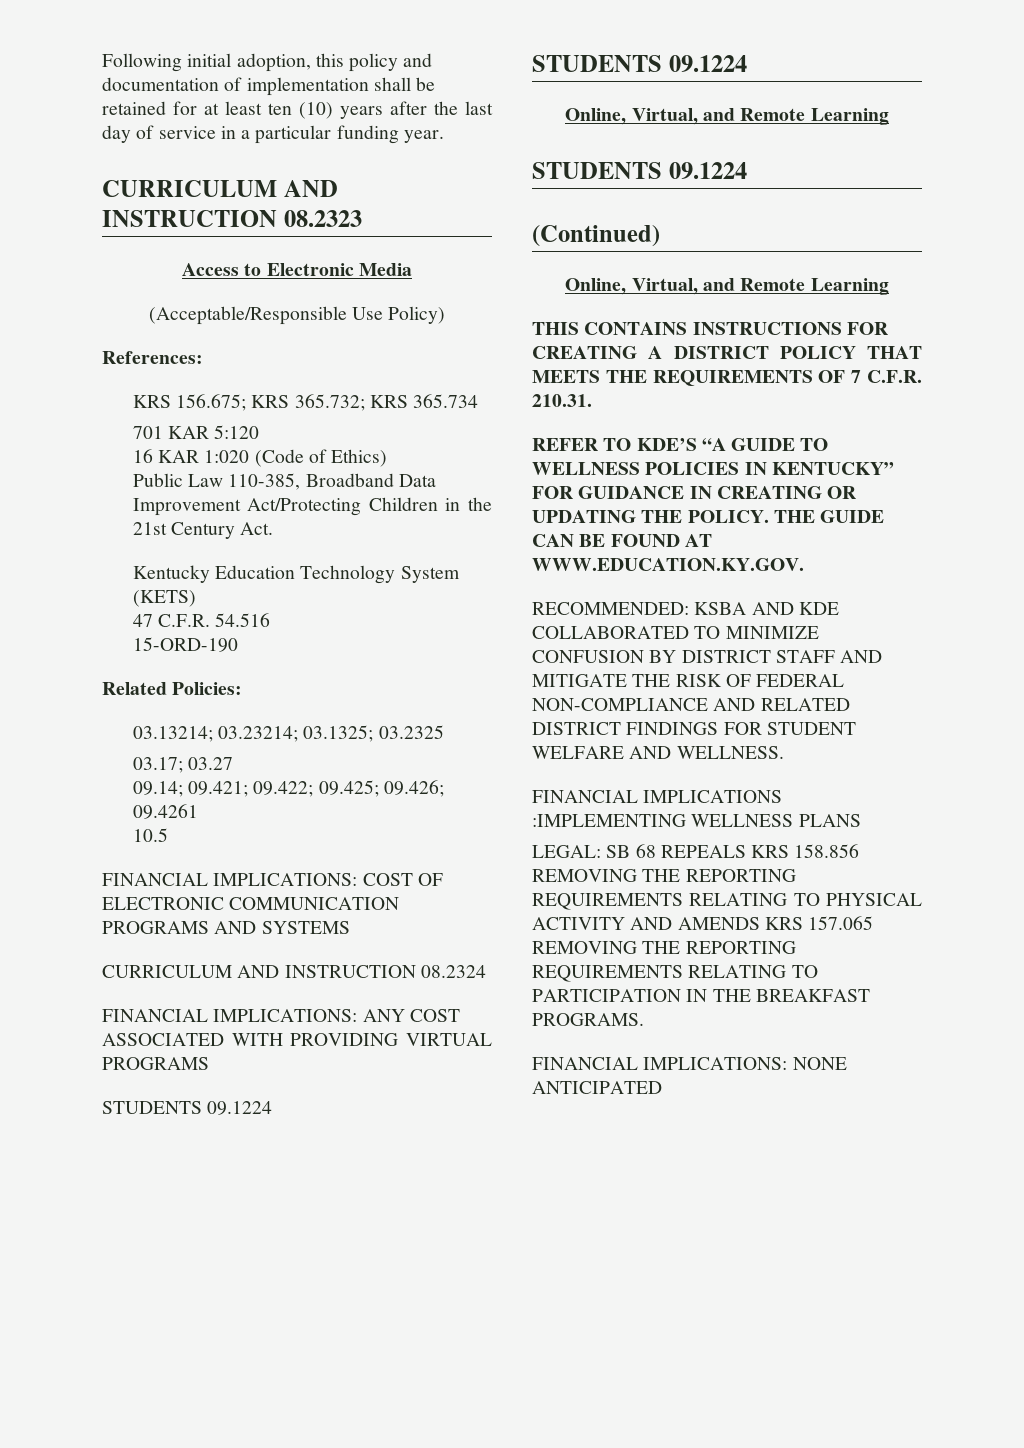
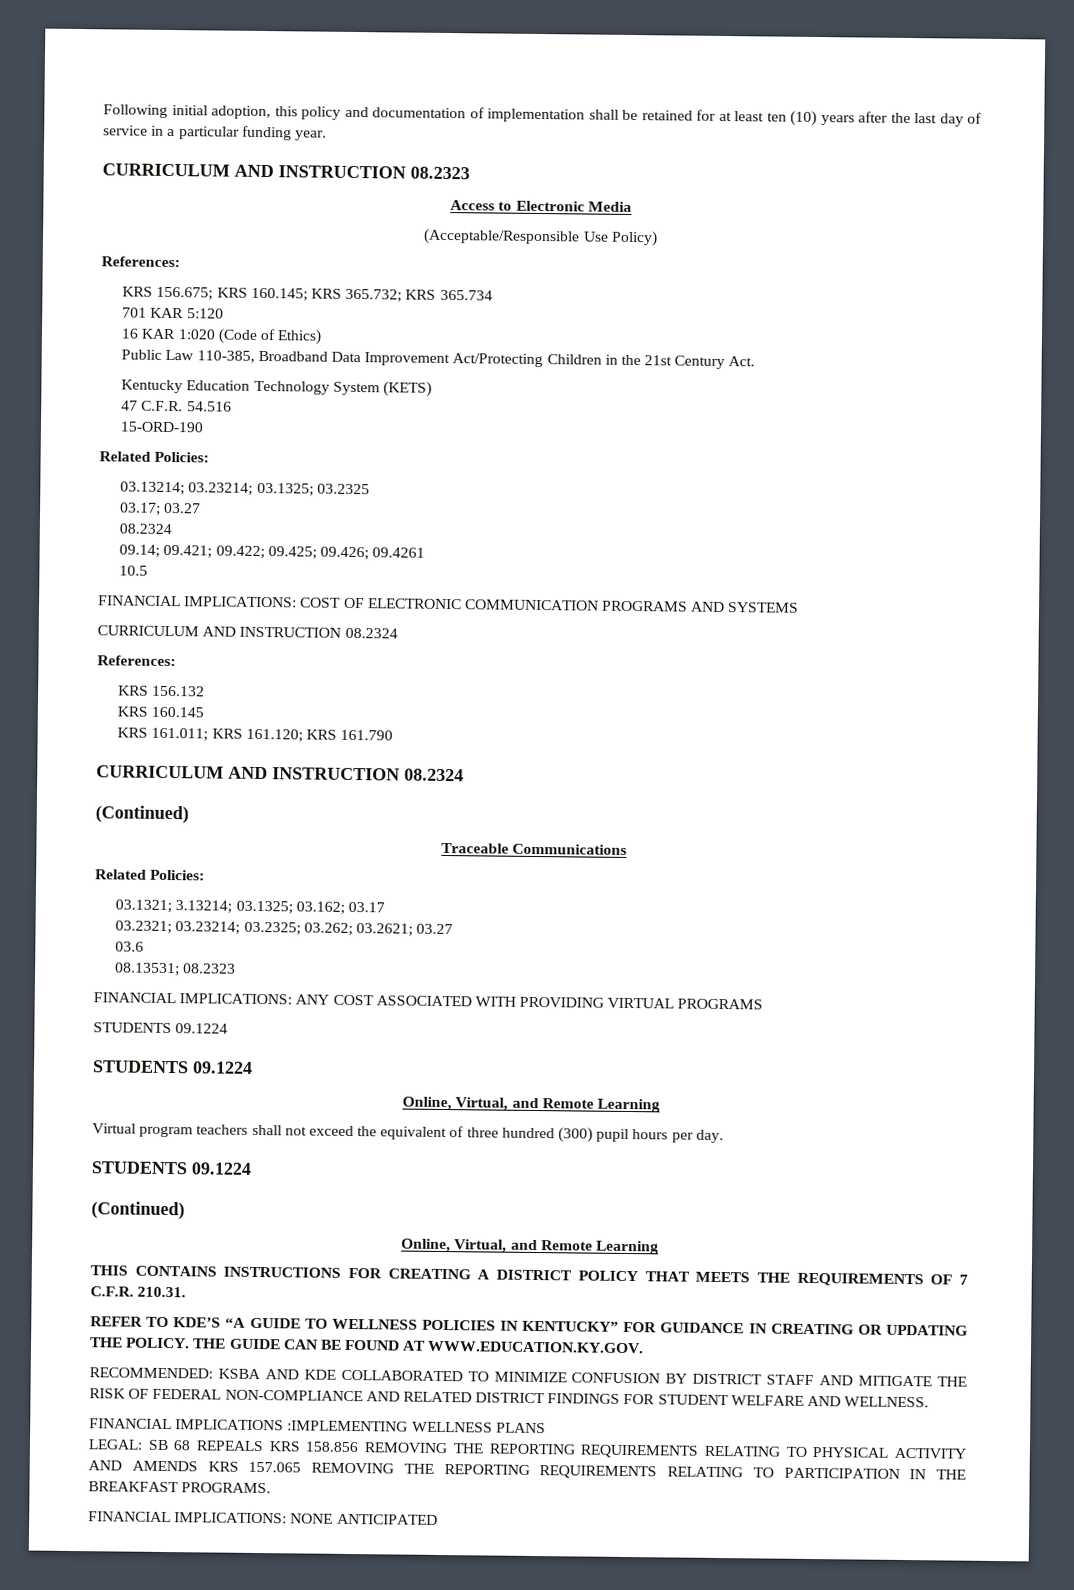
(290, 401) none -> [250,287,342,302] 160.145; KRS
(234, 763) none -> [119,523,173,535] // 08.2324
(486, 971) none -> [97,655,176,667] [118,685,206,697] [117,706,205,718] [117,727,394,743] [96,765,464,782] [95,805,189,824] [440,842,628,855] [95,869,206,881] [115,899,385,915] [115,920,454,937] [115,941,145,952] [115,962,237,977] // References: // KRS 156.132 // KRS 160.145 // KRS 161.011; KRS 161.120; KRS 161.790 // CURRICULUM AND INSTRUCTION 08.2324 // (Continued) // Traceable Communications // Related Policies: // 03.1321; 3.13214; 03.1325; 03.162; 03.17 // 03.2321; 03.23214; 03.2325; 03.262; 03.2621; 03.27 // 03.6 // 08.13531; 08.2323
(889, 116) none -> [92,1123,724,1144] // Virtual program teachers shall not exceed the equivalent of three hundred (300) pupil hours per day.

